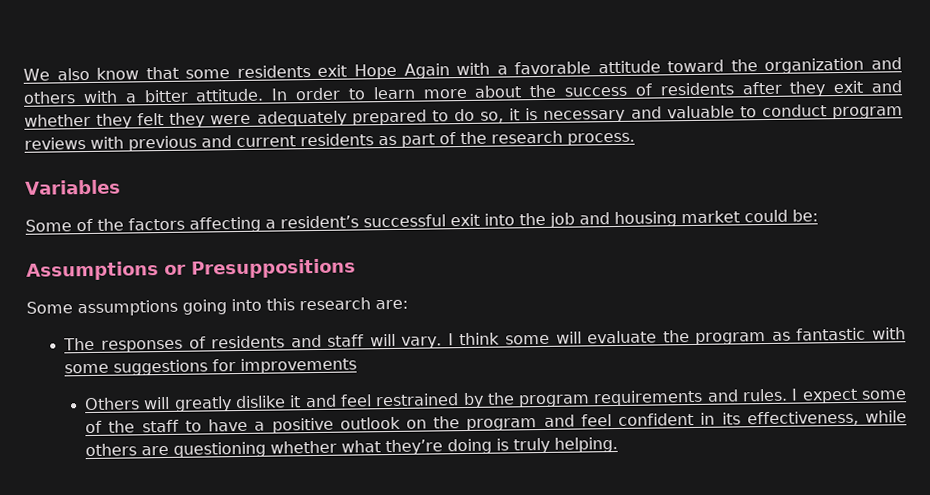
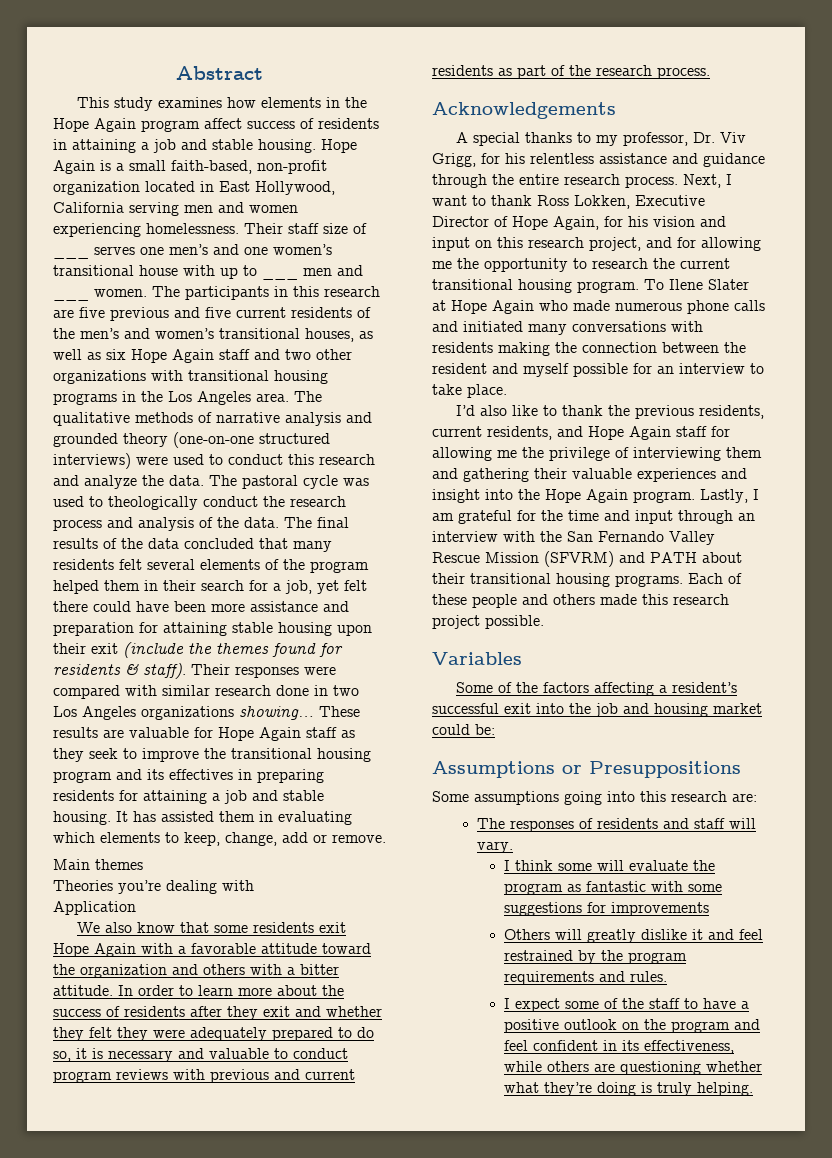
(23, 74) none -> [176,66,263,80] [76,97,367,111] [53,118,379,132] [53,139,357,153] [53,160,327,174] [53,181,335,195] [53,202,298,216] [53,223,367,237] [53,255,89,259] [94,244,332,255] [53,265,257,279] [262,276,298,280] [303,265,363,276] [53,297,89,301] [94,286,380,300] [53,307,371,321] [53,328,373,342] [53,349,352,363] [53,370,328,384] [53,391,322,405] [53,412,372,426] [53,432,330,448] [53,453,375,469] [53,475,369,489] [53,496,346,510] [53,517,349,531] [53,538,332,552] [53,559,369,573] [53,580,367,594] [53,601,349,612] [53,622,372,636] [53,642,343,658] [53,663,336,679] [53,685,359,699] [53,706,360,720] [53,727,355,741] [53,748,371,762] [53,769,324,783] [53,790,324,804] [53,811,352,825] [53,832,386,846] [53,859,143,870] [53,880,254,894] [53,901,136,915] Abstract // This study examines how elements in the Hope Again program affect success of residents in attaining a job and stable housing. Hope Again is a small faith-based, non-profit organization located in East Hollywood, California serving men and women experiencing homelessness. Their staff size of ___ serves one men’s and one women’s transitional house with up to ___ men and ___ women. The participants in this research are five previous and five current residents of the men’s and women’s transitional houses, as well as six Hope Again staff and two other organizations with transitional housing programs in the Los Angeles area. The qualitative methods of narrative analysis and grounded theory (one-on-one structured interviews) were used to conduct this research and analyze the data. The pastoral cycle was used to theologically conduct the research process and analysis of the data. The final results of the data concluded that many residents felt several elements of the program helped them in their search for a job, yet felt there could have been more assistance and preparation for attaining stable housing upon their exit (include the themes found for residents & staff). Their responses were compared with similar research done in two Los Angeles organizations showing… These results are valuable for Hope Again staff as they seek to improve the transitional housing program and its effectives in preparing residents for attaining a job and stable housing. It has assisted them in evaluating which elements to keep, change, add or remove. // Main themes // Theories you’re dealing with // Application //
(635, 139) none -> [432,102,616,119] [455,132,746,146] [432,153,765,167] [432,174,732,188] [432,195,705,209] [432,216,726,230] [432,237,761,251] [432,258,730,272] [432,279,749,293] [432,300,765,314] [432,321,703,335] [432,342,746,356] [432,363,764,377] [432,384,507,398] [455,405,764,419] [432,426,730,440] [432,447,762,461] [432,468,747,482] [432,489,759,503] [432,510,755,524] [432,531,715,545] [432,551,742,567] [432,573,742,587] [432,594,729,608] [432,615,544,629] // Acknowledgements // A special thanks to my professor, Dr. Viv Grigg, for his relentless assistance and guidance through the entire research process. Next, I want to thank Ross Lokken, Executive Director of Hope Again, for his vision and input on this research project, and for allowing me the opportunity to research the current transitional housing program. To Ilene Slater at Hope Again who made numerous phone calls and initiated many conversations with residents making the connection between the resident and myself possible for an interview to take place. // I’d also like to thank the previous residents, current residents, and Hope Again staff for allowing me the privilege of interviewing them and gathering their valuable experiences and insight into the Hope Again program. Lastly, I am grateful for the time and input through an interview with the San Fernando Valley Rescue Mission (SFVRM) and PATH about their transitional housing programs. Each of these people and others made this research project possible.
(443, 342) none -> (514, 847) //
(789, 395) none -> (668, 976) //

